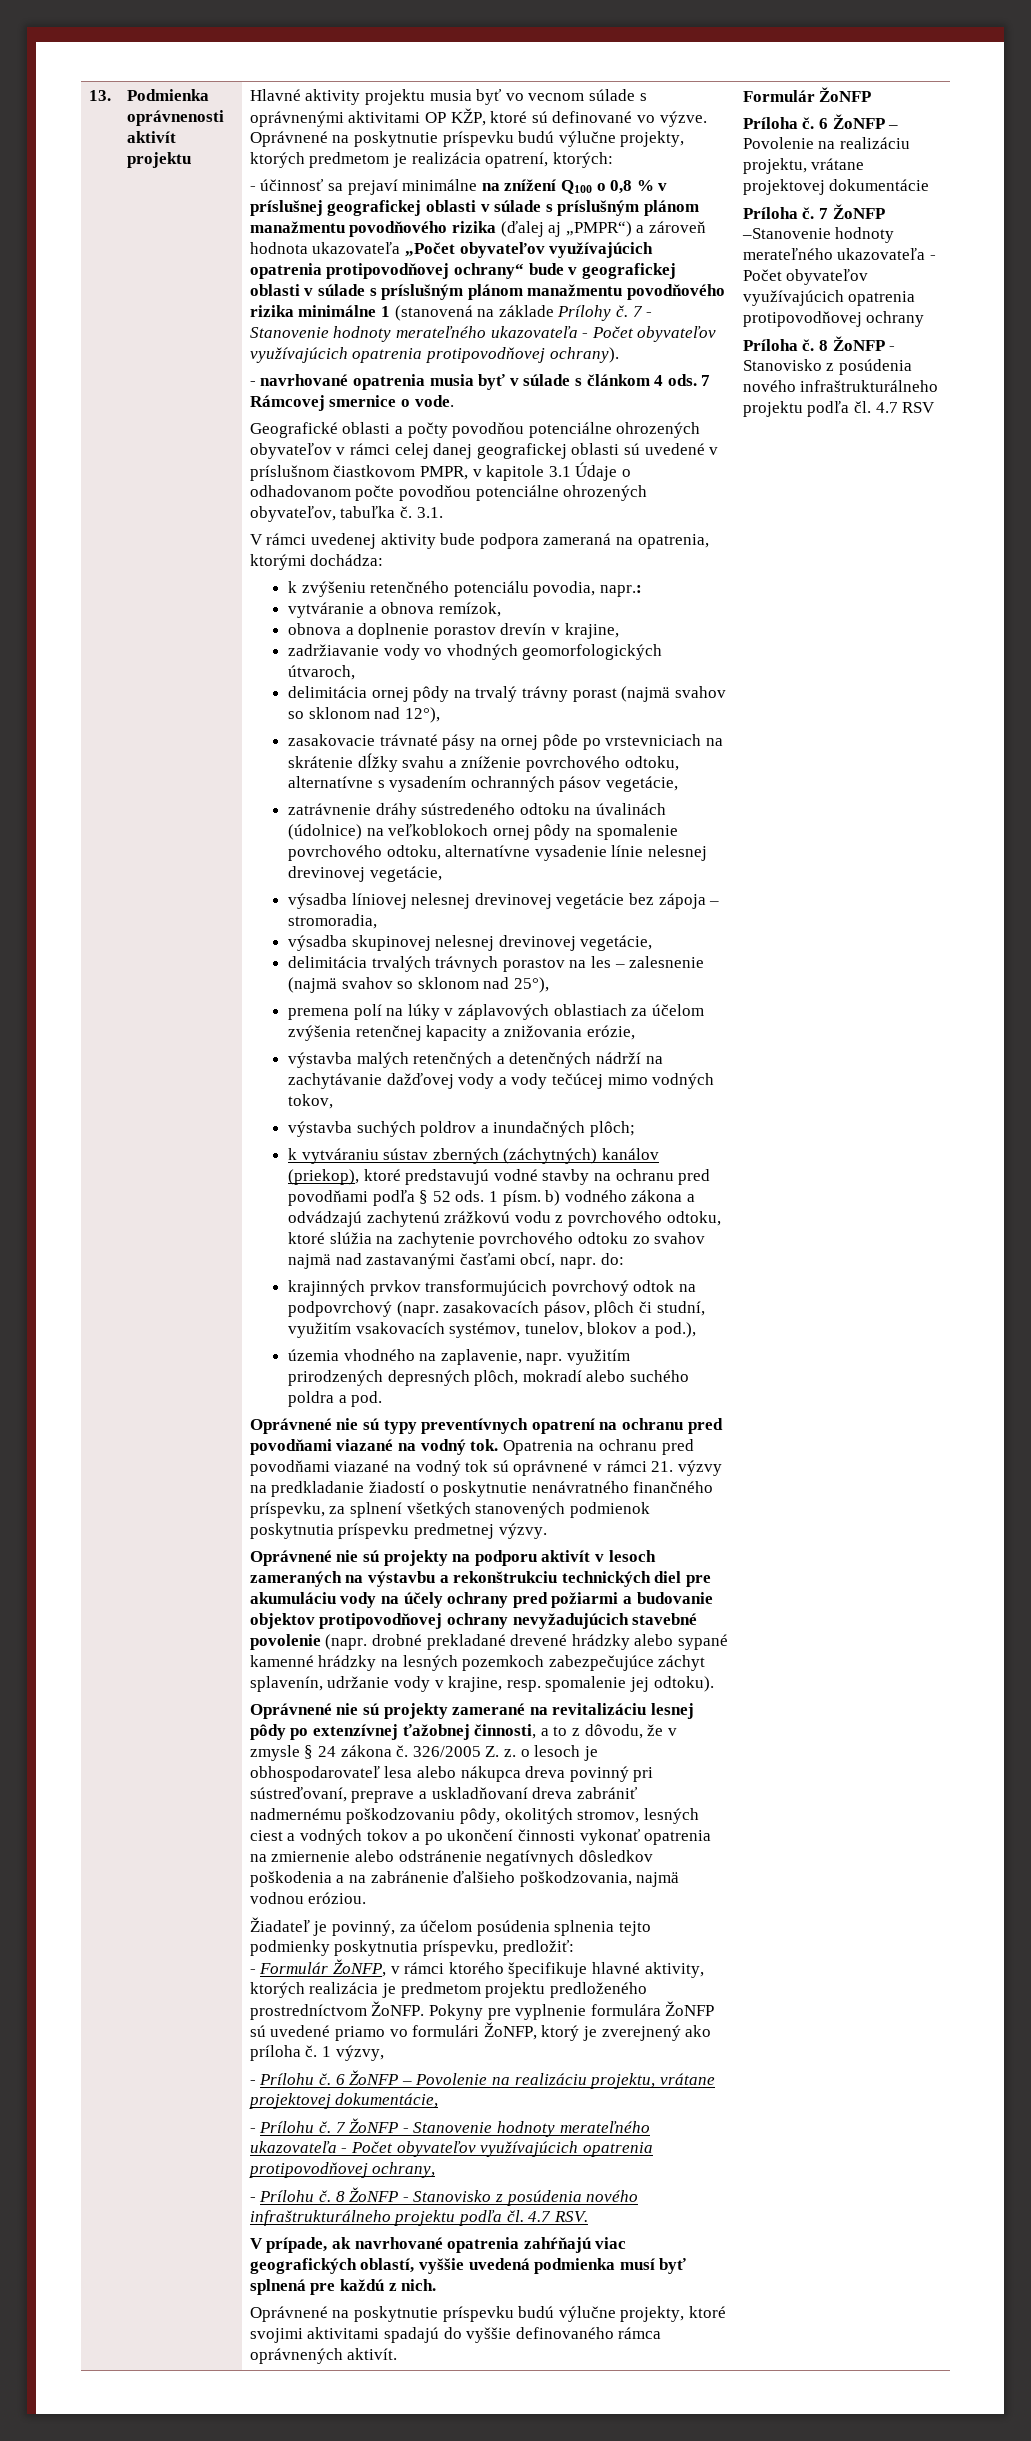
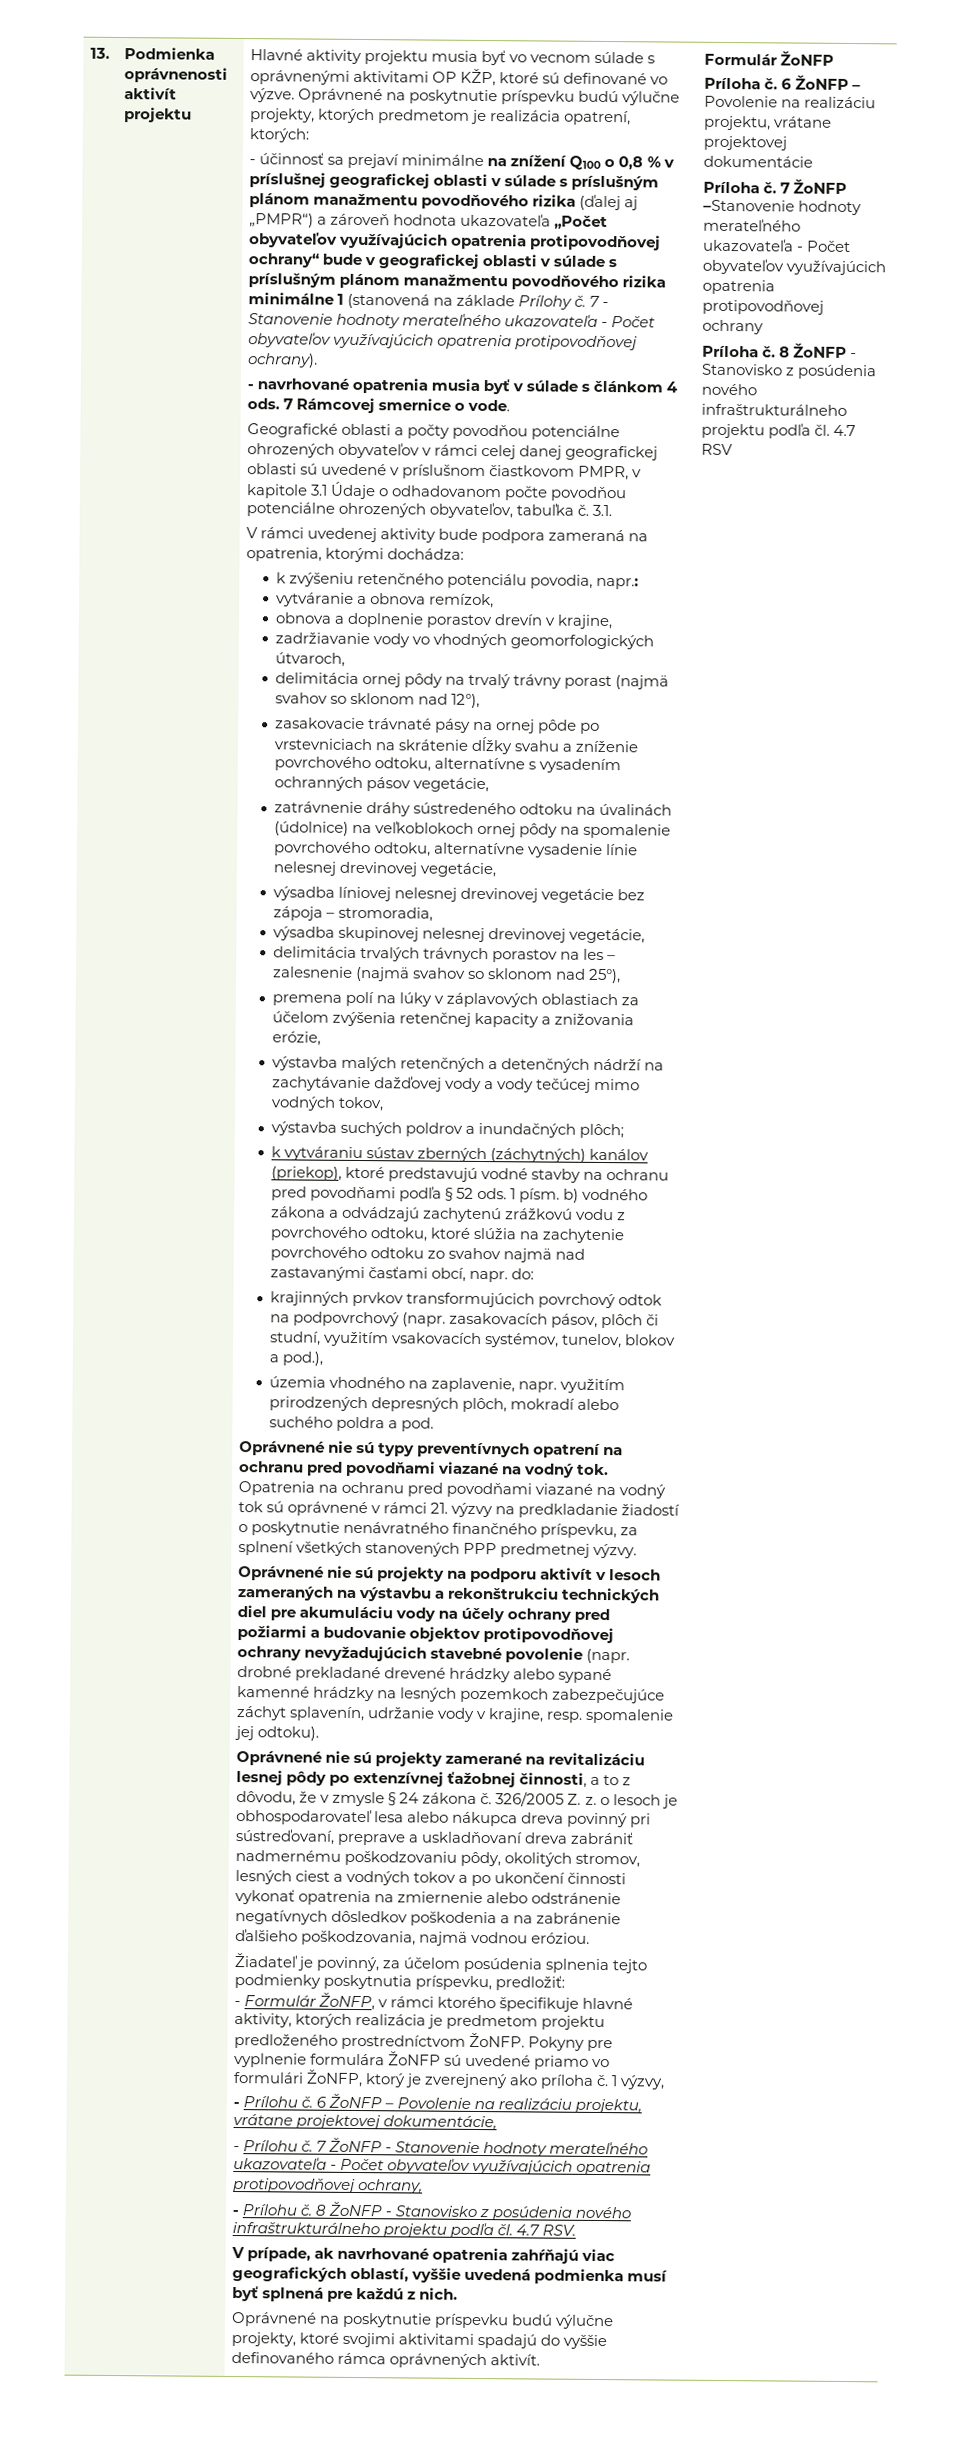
[569,1502,650,1518] [249,1523,410,1539] podmienok poskytnutia príspevku -> [463,1542,498,1555] PPP

